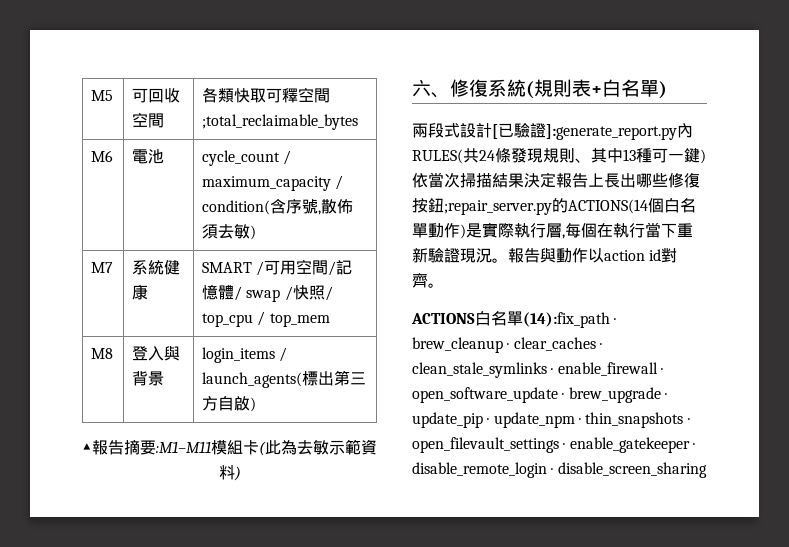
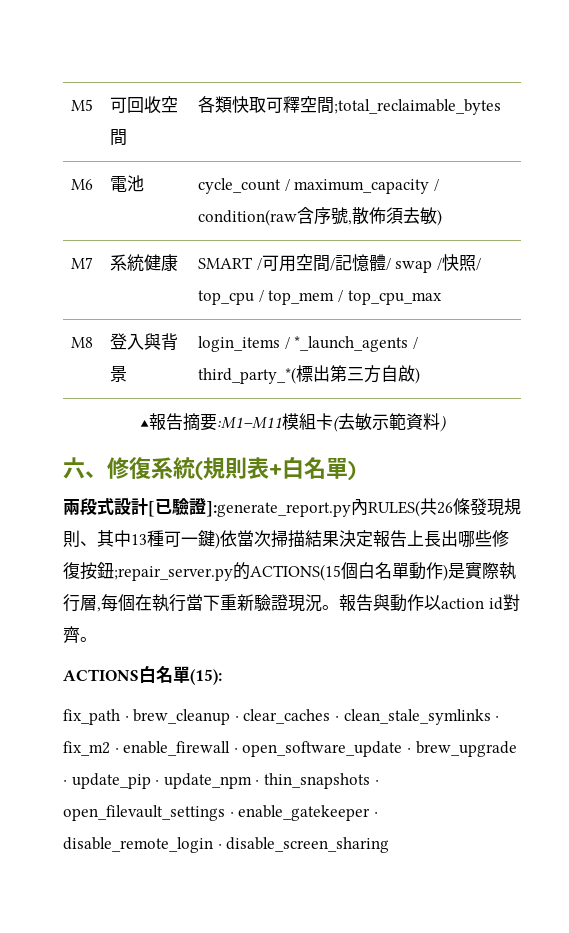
[202,200,271,215] condition( -> [198,209,298,226] condition(raw
(330, 320) none -> [337,290,442,305] / top_cpu_max
[202,372,303,388] launch_agents( -> [294,336,418,352] [198,367,297,384] *_launch_agents / third_party_*(
[265,440,297,455] 此為 -> (340, 423) none
[479,150,495,161] 24 -> [437,502,453,514] 26
[568,199,648,214] ACTIONS(14 -> [250,564,341,581] ACTIONS(15
[523,312,610,328] (14):fix_path -> [190,669,222,685] [63,709,120,725] (15): // fix_path
(554, 371) none -> [63,741,119,756] fix_m2 ·

